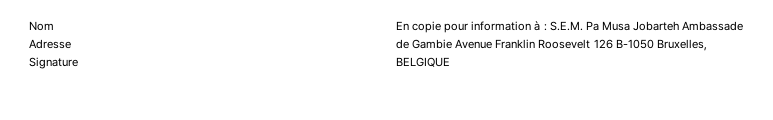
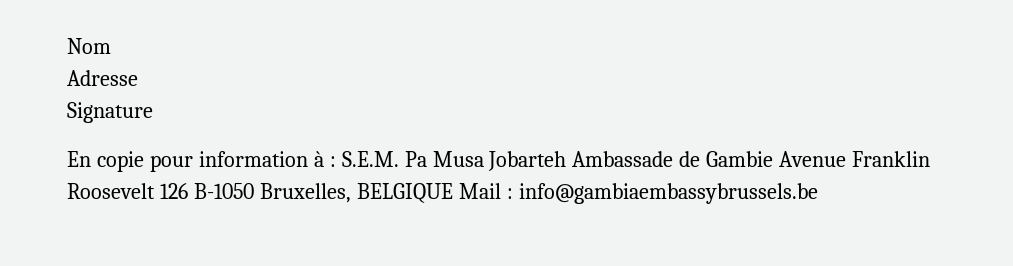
(450, 62) none -> [458,183,818,204] Mail : info@gambiaembassybrussels.be

